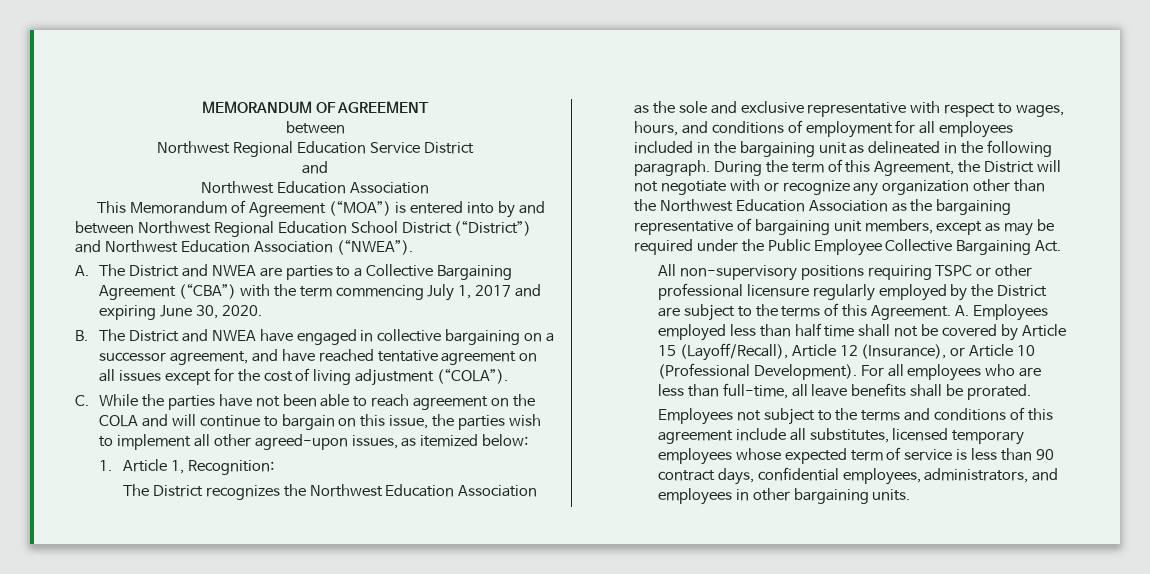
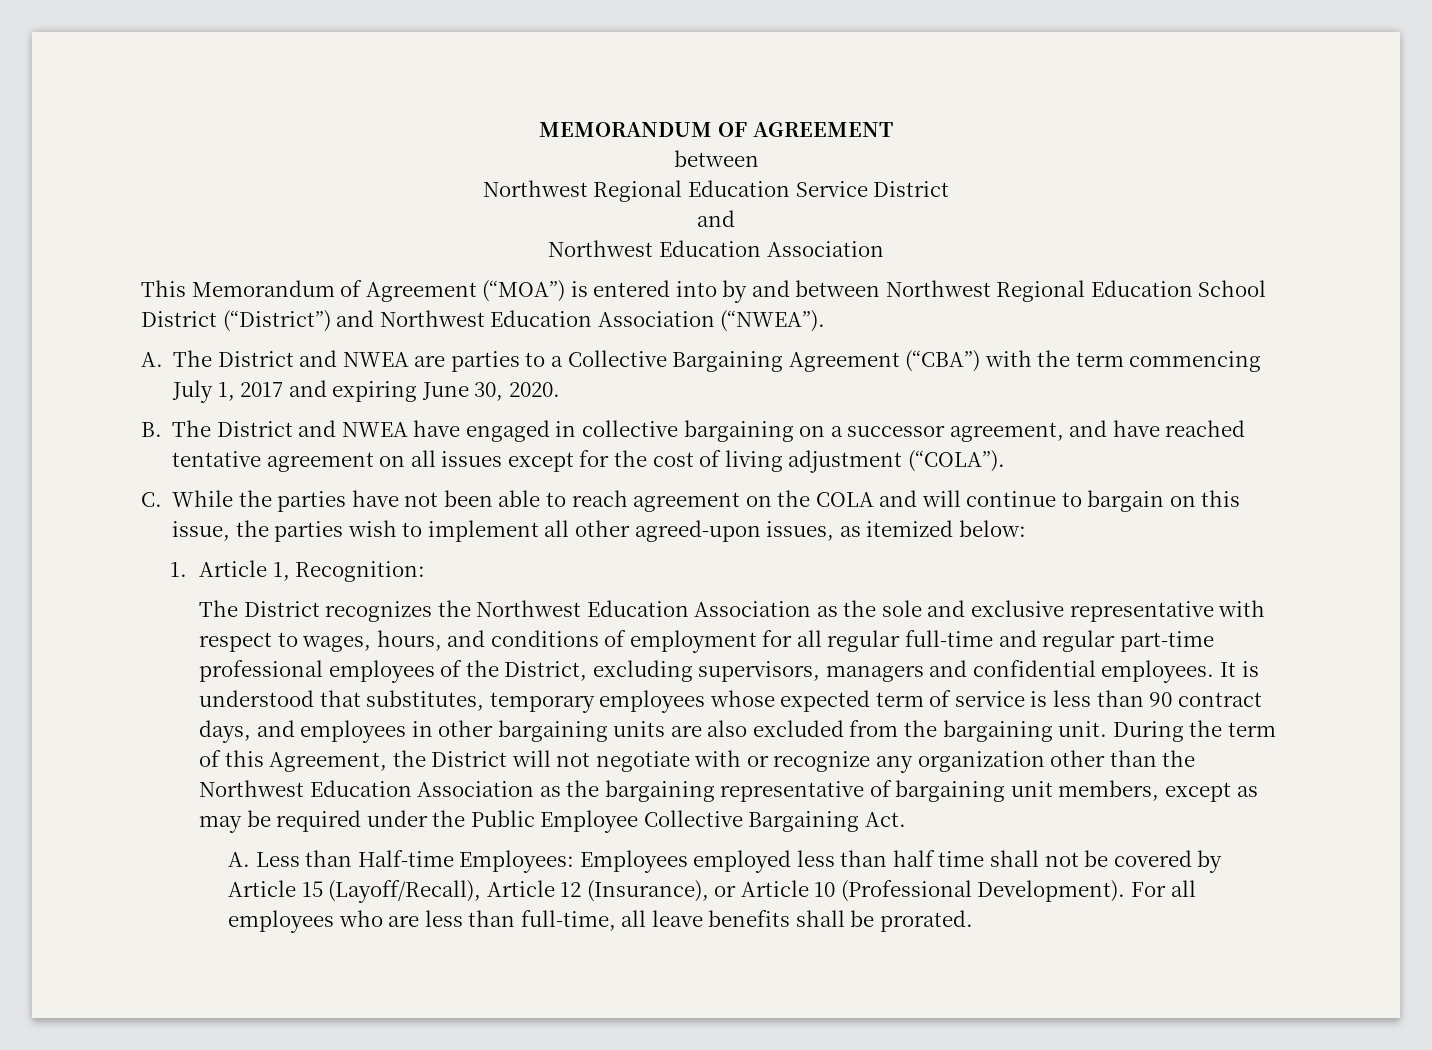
[939,121,1014,138] [633,140,1053,157] [633,160,710,176] employees included in the bargaining unit as delineated in the following paragraph. -> [827,630,1214,652] [199,660,1259,683] [199,690,1262,713] [199,720,1108,743] regular full-time and regular part-time professional employees of the District, excluding supervisors, managers and confidential employees. It is understood that substitutes, temporary employees whose expected term of service is less than 90 contract days, and employees in other bargaining units are also excluded from the bargaining unit.
[657,264,1033,281] [657,283,1048,301] [657,303,970,321] All non-supervisory positions requiring TSPC or other professional licensure regularly employed by the District are subject to the terms of this Agreement. A. -> [228,850,575,873] A. Less than Half-time Employees:
[657,407,1054,425] [657,428,1025,445] [657,447,1055,465] [657,467,1059,485] [657,488,911,505] // Employees not subject to the terms and conditions of this agreement include all substitutes, licensed temporary employees whose expected term of service is less than 90 contract days, confidential employees, administrators, and employees in other bargaining units. -> (974, 921) none

